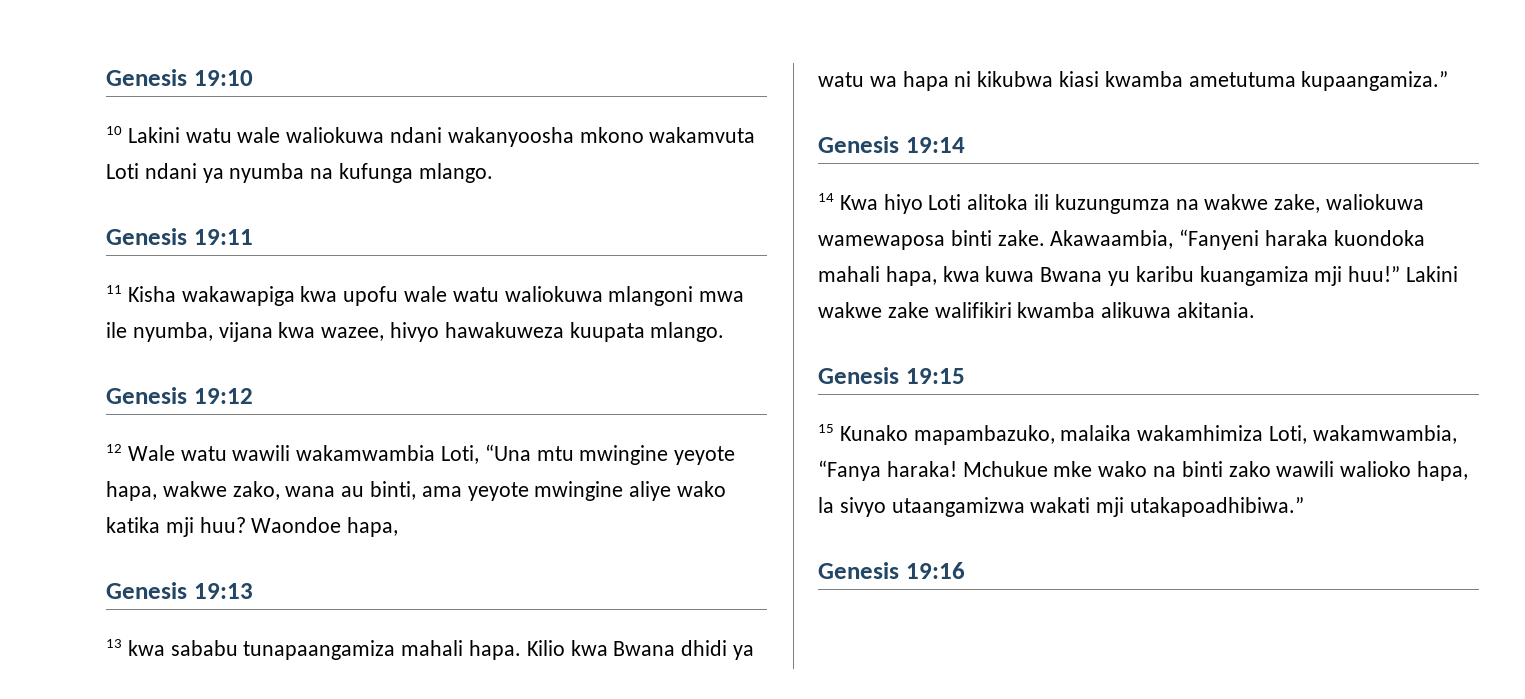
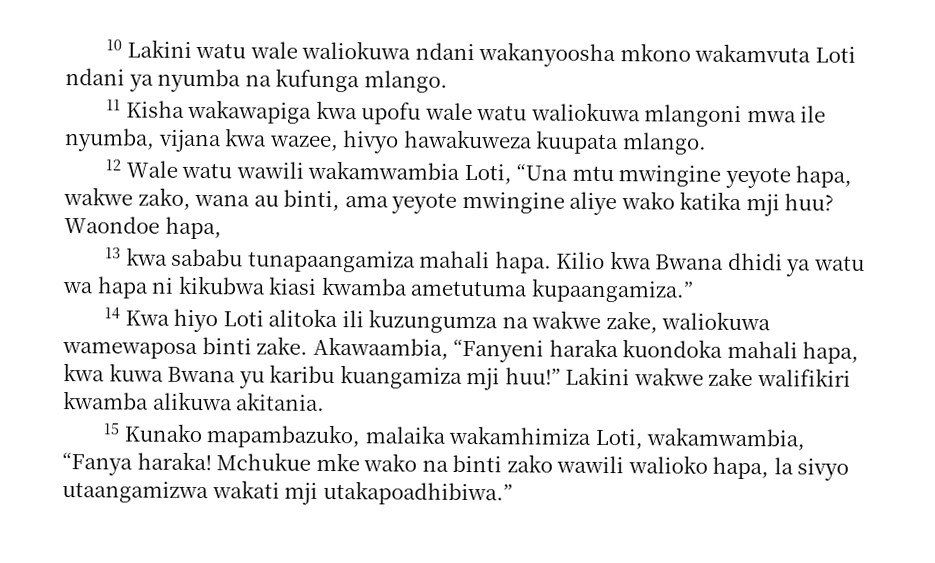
[106,69,253,86] Genesis 19:10 // -> (106, 45) none
[106,228,253,245] // Genesis 19:11 -> (448, 81) none
[106,387,253,404] // Genesis 19:12 -> (707, 143) none
[106,582,253,599] // Genesis 19:13 -> (222, 228) none
[818,136,965,153] // Genesis 19:14 -> (694, 290) none
[818,367,965,384] // Genesis 19:15 -> (326, 401) none
[818,562,965,579] // Genesis 19:16 -> (513, 493) none

